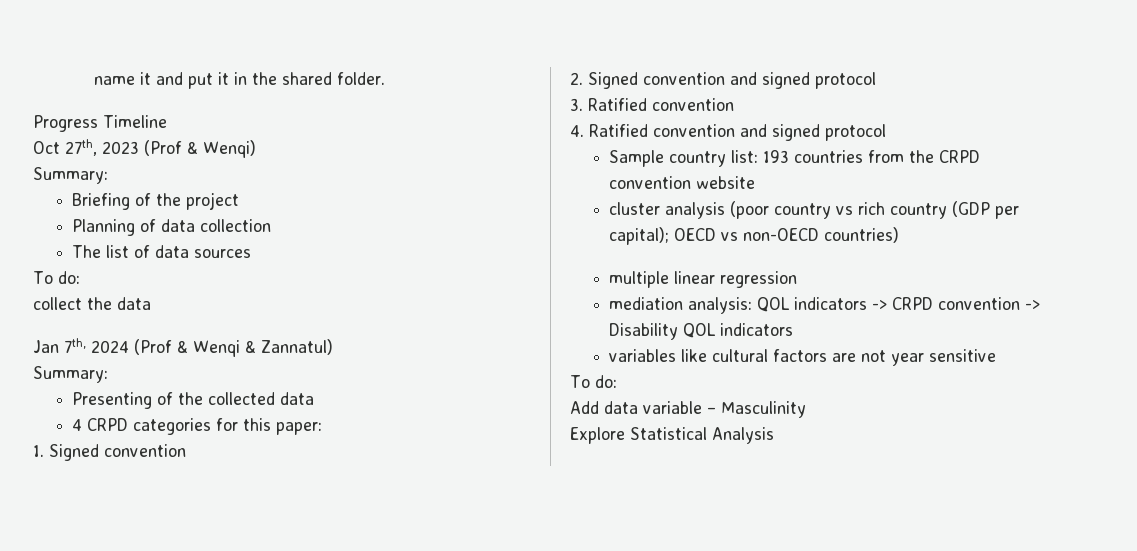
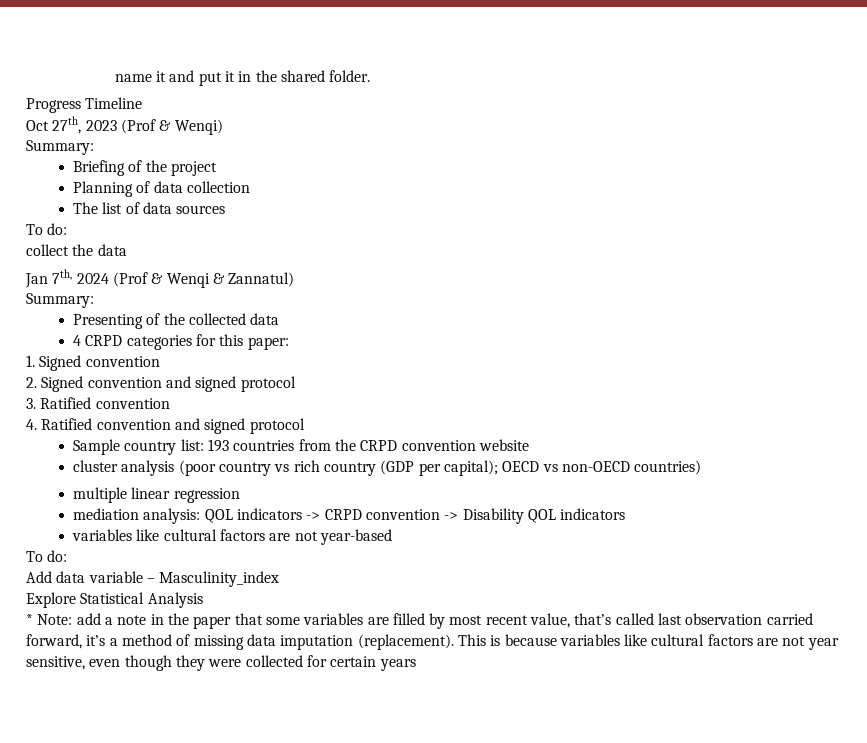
[891,349,997,366] year sensitive -> [320,529,393,545] year-based
[721,401,806,418] Masculinity -> [159,571,280,587] Masculinity_index
(774, 435) none -> [26,613,813,629] [26,634,839,650] [26,655,416,671] // * Note: add a note in the paper that some variables are filled by most recent value, that’s called last observation carried forward, it’s a method of missing data imputation (replacement). This is because variables like cultural factors are not year sensitive, even though they were collected for certain years

